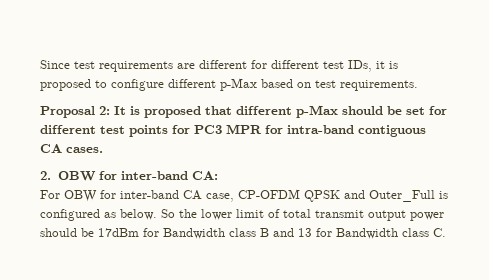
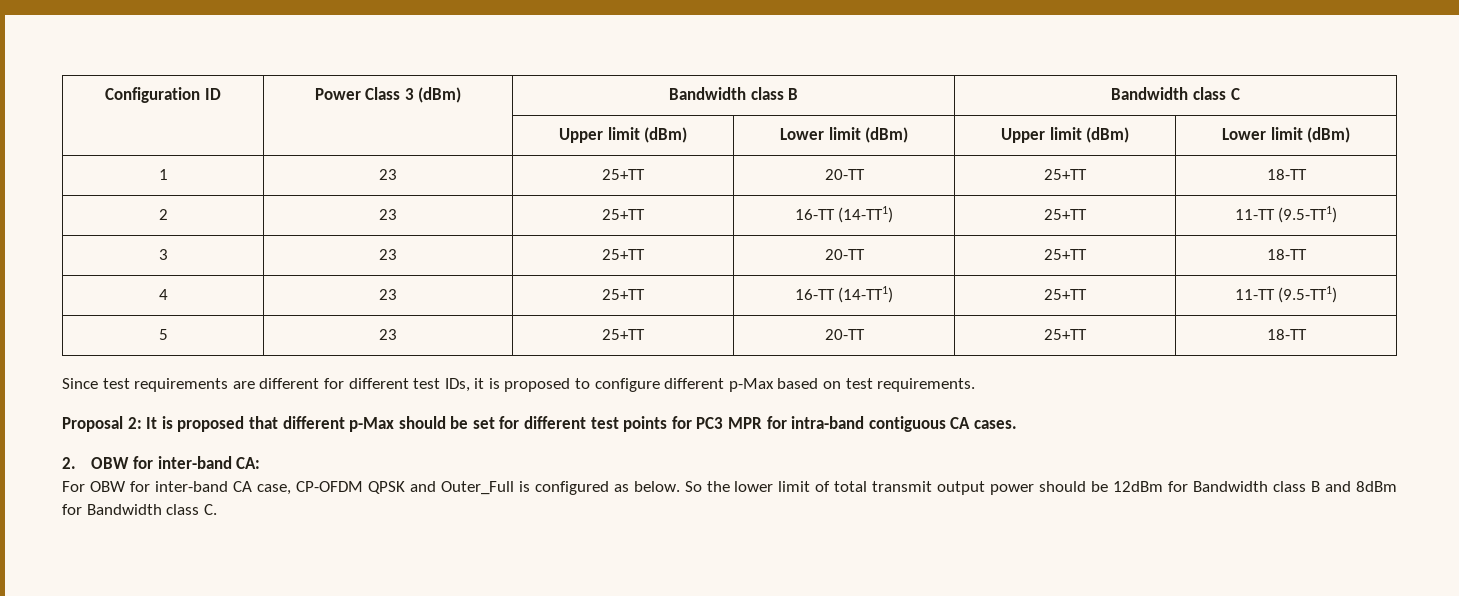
(40, 64) none -> [105,87,221,103] [314,87,462,103] [668,87,799,100] [1111,87,1240,100] [558,127,688,143] [779,127,909,143] [1000,127,1130,143] [1221,127,1351,143] [158,169,168,180] [379,169,397,180] [602,169,645,180] [824,169,865,180] [1044,169,1087,180] [1266,169,1307,180] [158,209,168,220] [379,209,397,220] [602,209,645,220] [794,206,894,223] [1044,209,1087,220] [1234,206,1338,223] [158,249,168,260] [379,249,397,260] [602,249,645,260] [824,249,865,260] [1044,249,1087,260] [1266,249,1307,260] [158,289,168,300] [379,289,397,300] [602,289,645,300] [794,286,894,303] [1044,289,1087,300] [1234,286,1338,303] [158,329,168,340] [379,329,397,340] [602,329,645,340] [824,329,865,340] [1044,329,1087,340] [1266,329,1307,340] Configuration ID | Power Class 3 (dBm) | Bandwidth class B | Bandwidth class C // | | Upper limit (dBm) | Lower limit (dBm) | Upper limit (dBm) | Lower limit (dBm) // 1 | 23 | 25+TT | 20-TT | 25+TT | 18-TT // 2 | 23 | 25+TT | 16-TT (14-TT1) | 25+TT | 11-TT (9.5-TT1) // 3 | 23 | 25+TT | 20-TT | 25+TT | 18-TT // 4 | 23 | 25+TT | 16-TT (14-TT1) | 25+TT | 11-TT (9.5-TT1) // 5 | 23 | 25+TT | 20-TT | 25+TT | 18-TT //
[98,228,139,237] 17dBm -> [1113,481,1164,492] 12dBm
[298,228,312,237] 13 -> [1356,481,1398,492] 8dBm

